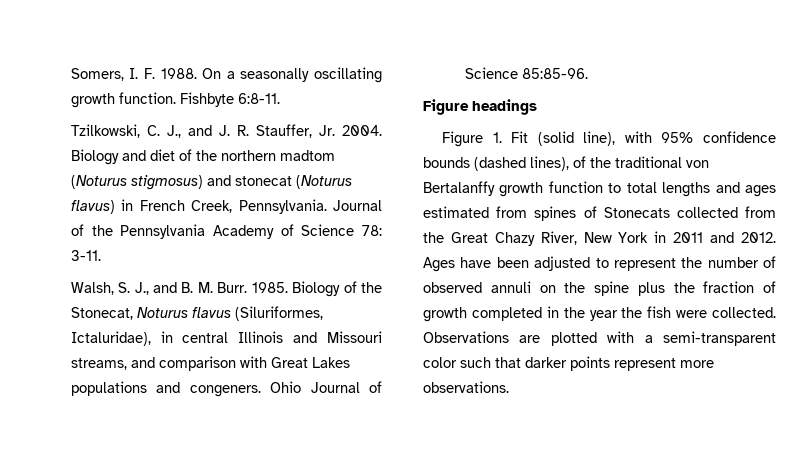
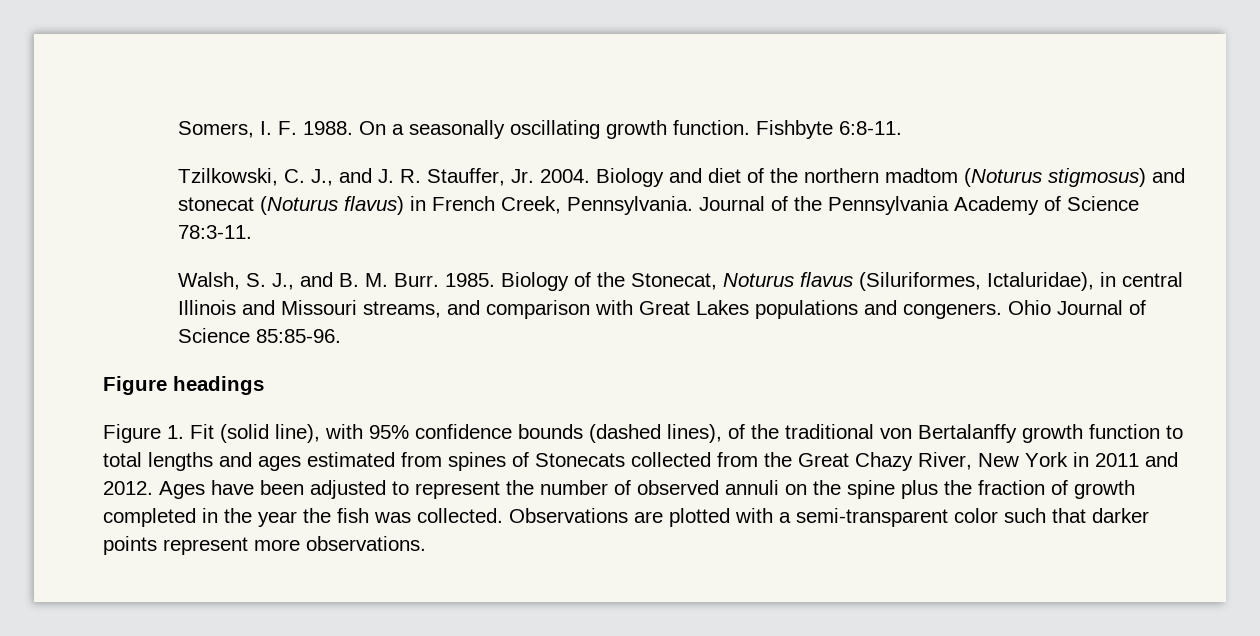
[362,225,382,236] [70,250,101,261] 78: 3-11. -> [178,225,253,239] 78:3-11.
[676,310,708,318] were -> [374,512,411,523] was

